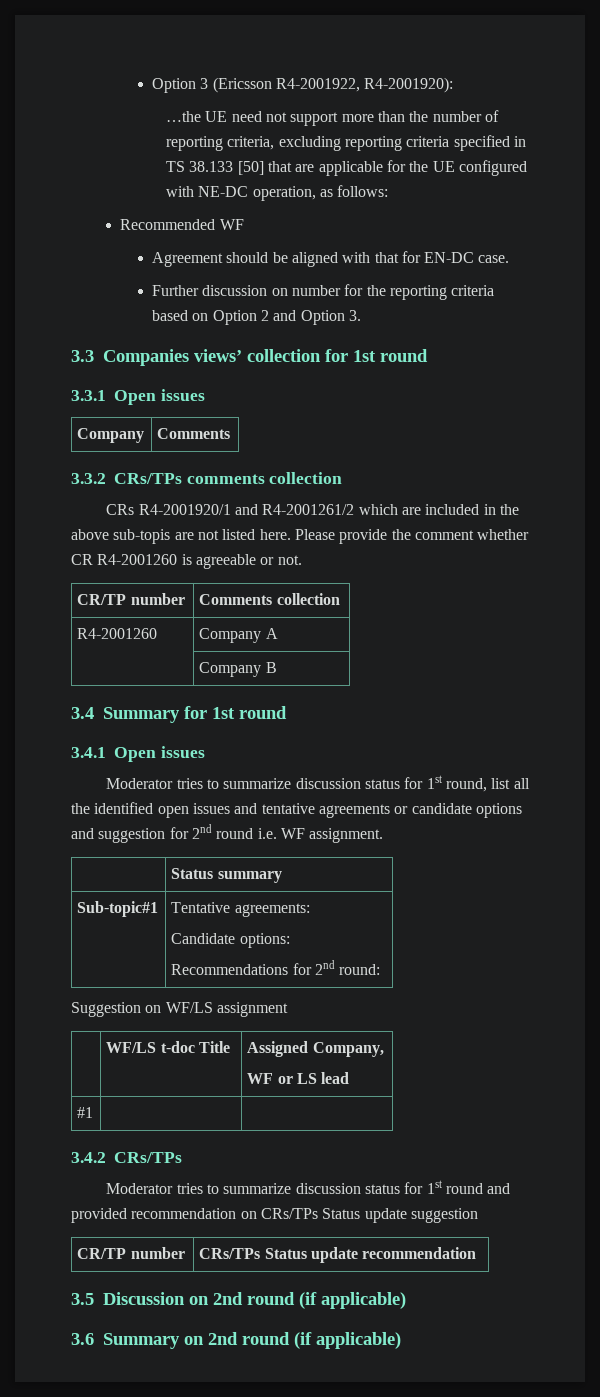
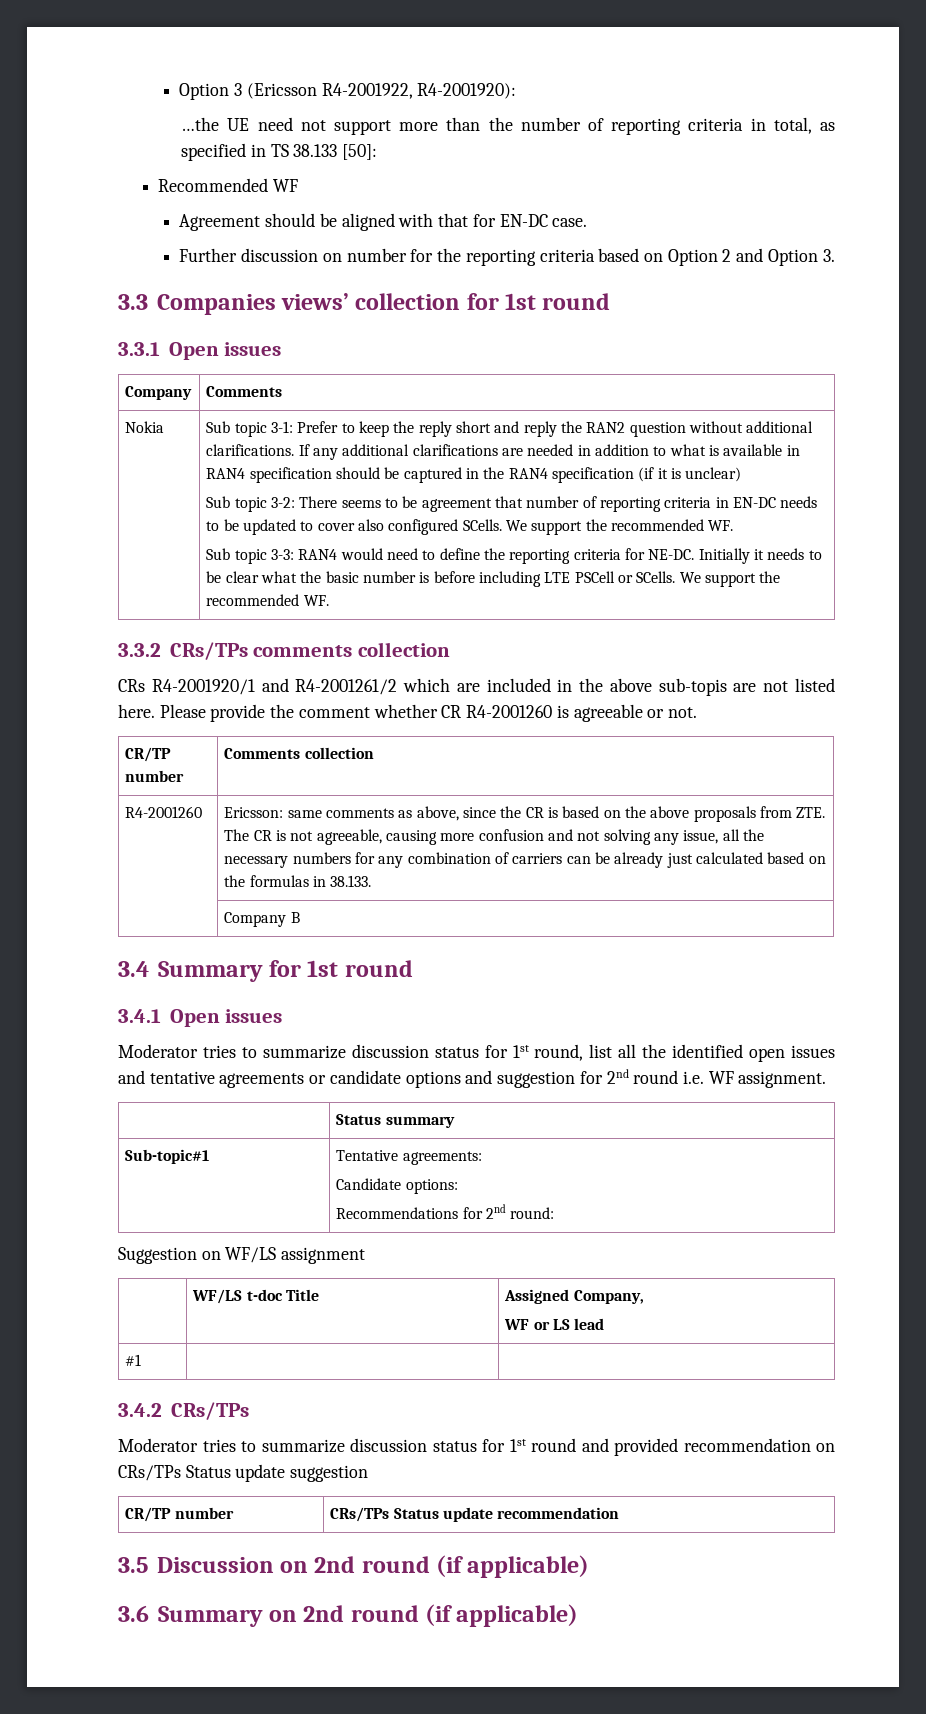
[227,135,526,151] [165,160,527,176] [165,185,389,201] criteria, excluding reporting criteria specified in TS 38.133 [50] that are applicable for the UE configured with NE-DC operation, as follows: -> [688,117,835,134] [181,143,378,161] criteria in total, as specified in TS 38.133 [50]:
(231, 433) none -> [125,421,165,433] [206,421,814,437] [206,444,800,460] [206,467,742,483] [206,496,818,512] [206,519,734,535] [206,548,822,564] [206,571,781,587] [206,594,329,606] // Nokia | Sub topic 3-1: Prefer to keep the reply short and reply the RAN2 question without additional clarifications. If any additional clarifications are needed in addition to what is available in RAN4 specification should be captured in the RAN4 specification (if it is unclear) // Sub topic 3-2: There seems to be agreement that number of reporting criteria in EN-DC needs to be updated to cover also configured SCells. We support the recommended WF. // Sub topic 3-3: RAN4 would need to define the reporting criteria for NE-DC. Initially it needs to be clear what the basic number is before including LTE PSCell or SCells. We support the recommended WF.
[199,628,278,643] Company A -> [224,806,826,822] [224,829,764,845] [224,852,826,868] [224,875,372,887] Ericsson: same comments as above, since the CR is based on the above proposals from ZTE. The CR is not agreeable, causing more confusion and not solving any issue, all the necessary numbers for any combination of carriers can be already just calculated based on the formulas in 38.133.

